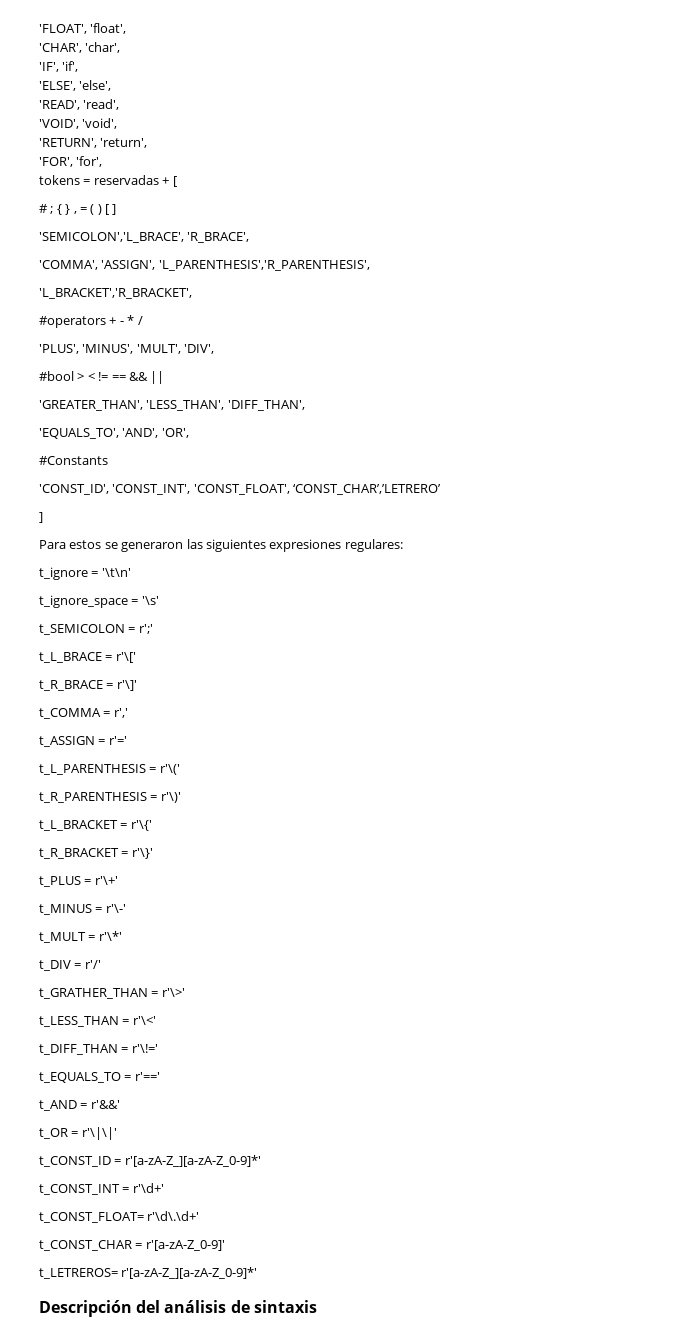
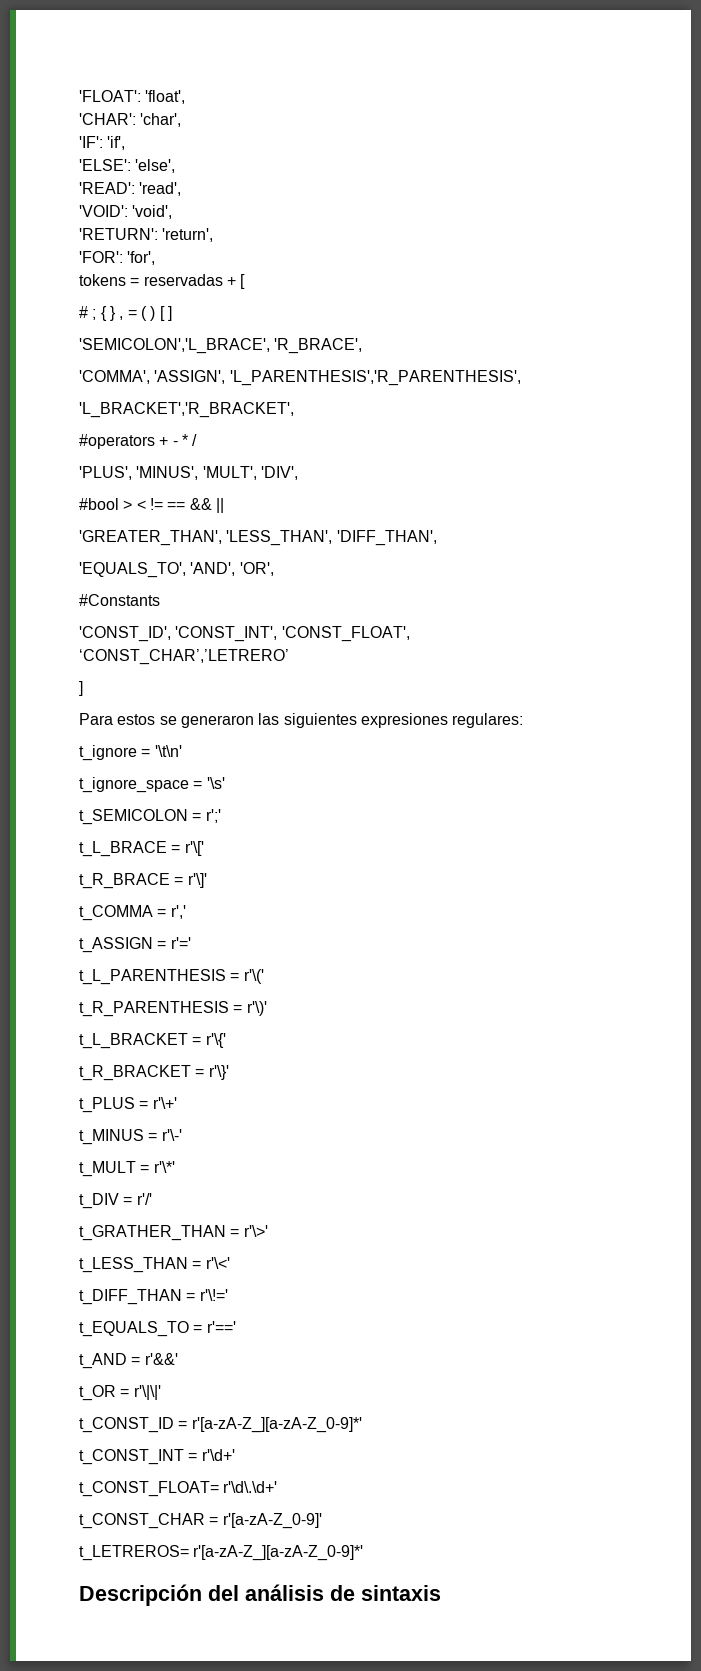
[39,24,87,34] 'FLOAT', -> [79,90,141,102] 'FLOAT':
[39,43,82,53] 'CHAR', -> [79,113,136,125] 'CHAR':
[39,62,59,72] 'IF', -> [79,136,103,148] 'IF':
[39,81,76,91] 'ELSE', -> [79,159,131,171] 'ELSE':
[39,100,80,110] 'READ', -> [79,182,135,194] 'READ':
[39,119,79,129] 'VOID', -> [79,205,128,217] 'VOID':
[39,138,97,148] 'RETURN', -> [79,228,158,240] 'RETURN':
[39,157,73,167] 'FOR', -> [79,251,123,263] 'FOR':

